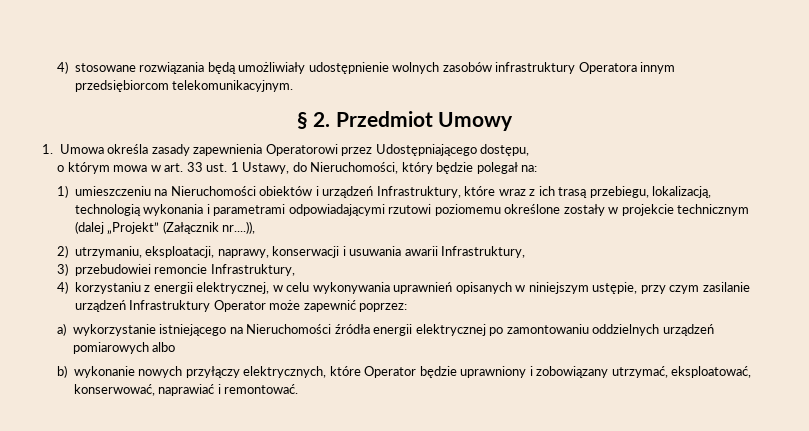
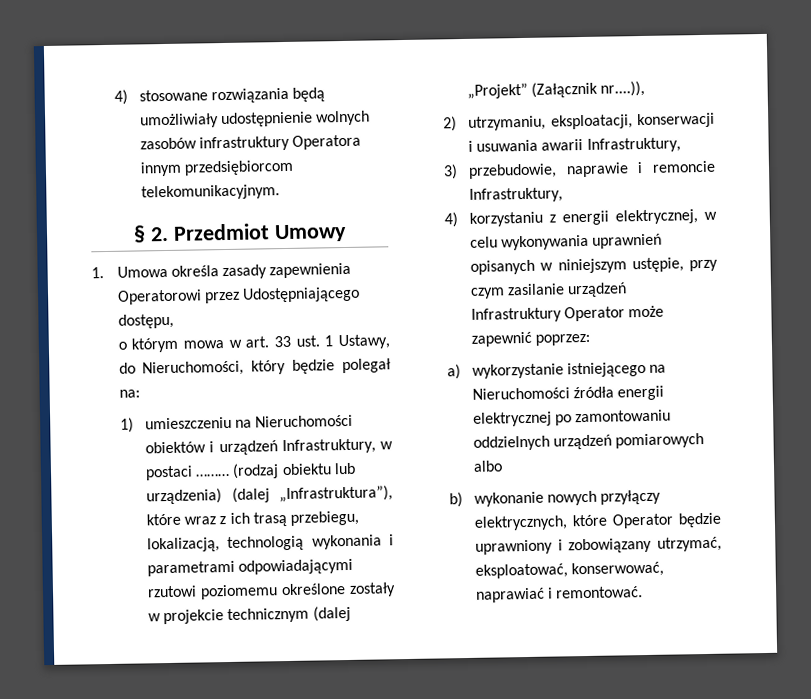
(461, 192) none -> [380,441,393,450] [145,462,356,481] [146,485,393,505] w postaci ……… (rodzaj obiektu lub urządzenia) (dalej „Infrastruktura”),
[217,249,269,258] naprawy, -> (633, 122) none
[74,264,151,276] przebudowiei -> [468,161,644,179] przebudowie, naprawie i

